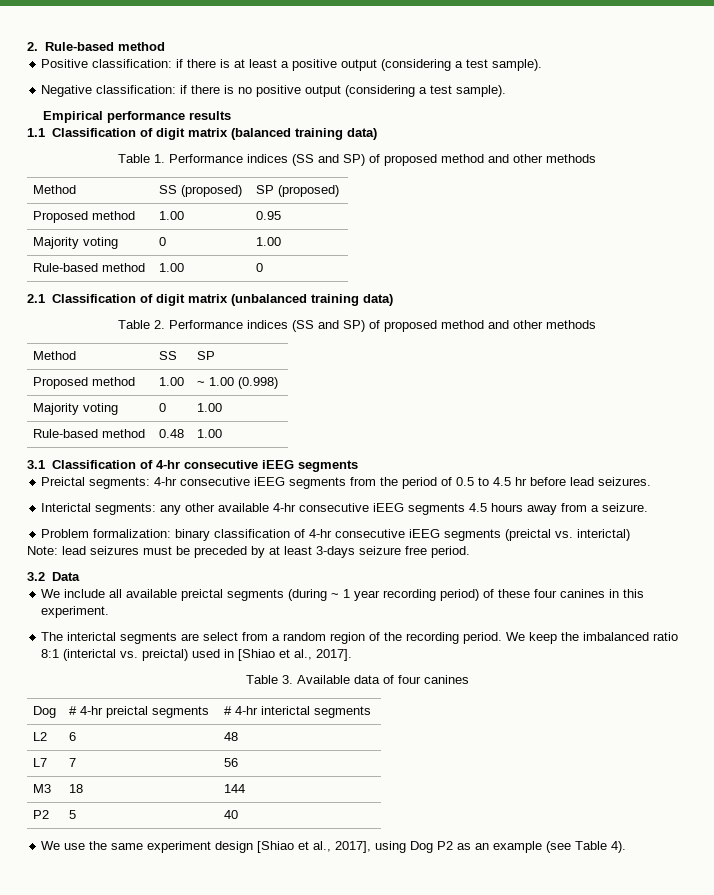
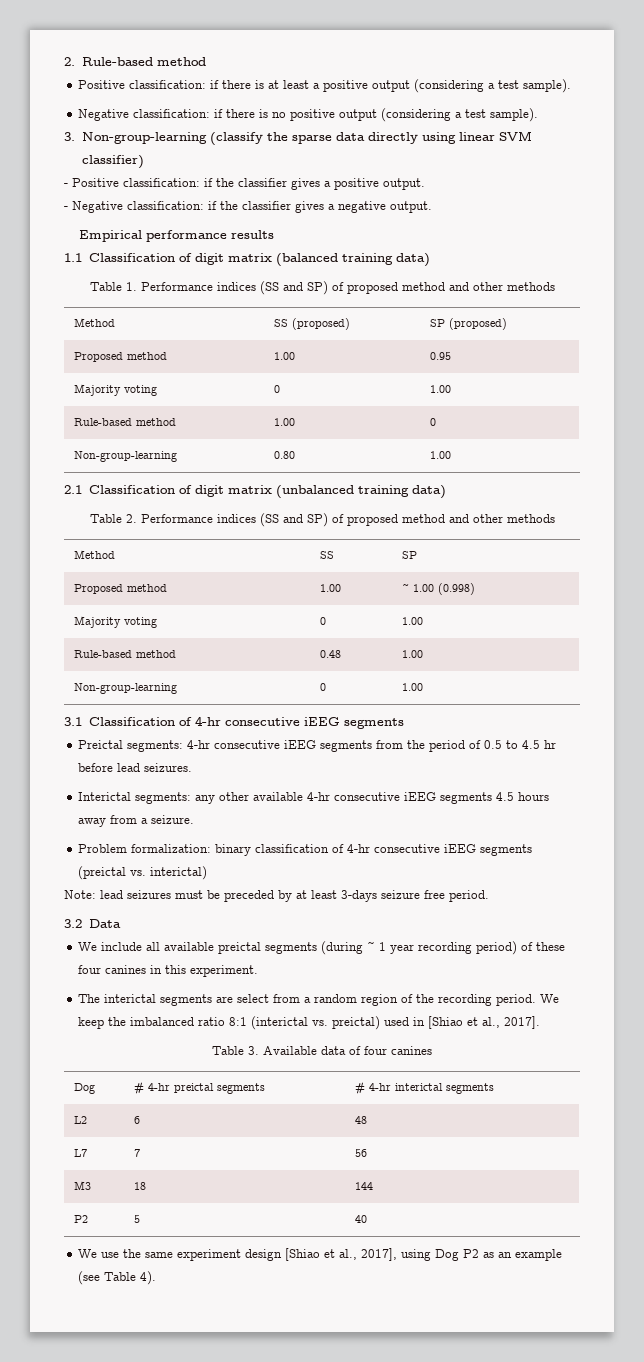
(507, 91) none -> [64,131,532,145] [81,155,144,169] [64,178,425,190] [64,201,432,213] // 3. Non-group-learning (classify the sparse data directly using linear SVM classifier) // - Positive classification: if the classifier gives a positive output. // - Negative classification: if the classifier gives a negative output.
(264, 267) none -> [73,451,177,462] [273,451,295,459] [429,451,451,459] // Non-group-learning | 0.80 | 1.00
(223, 433) none -> [73,683,177,694] [319,683,326,691] [401,683,423,691] // Non-group-learning | 0 | 1.00

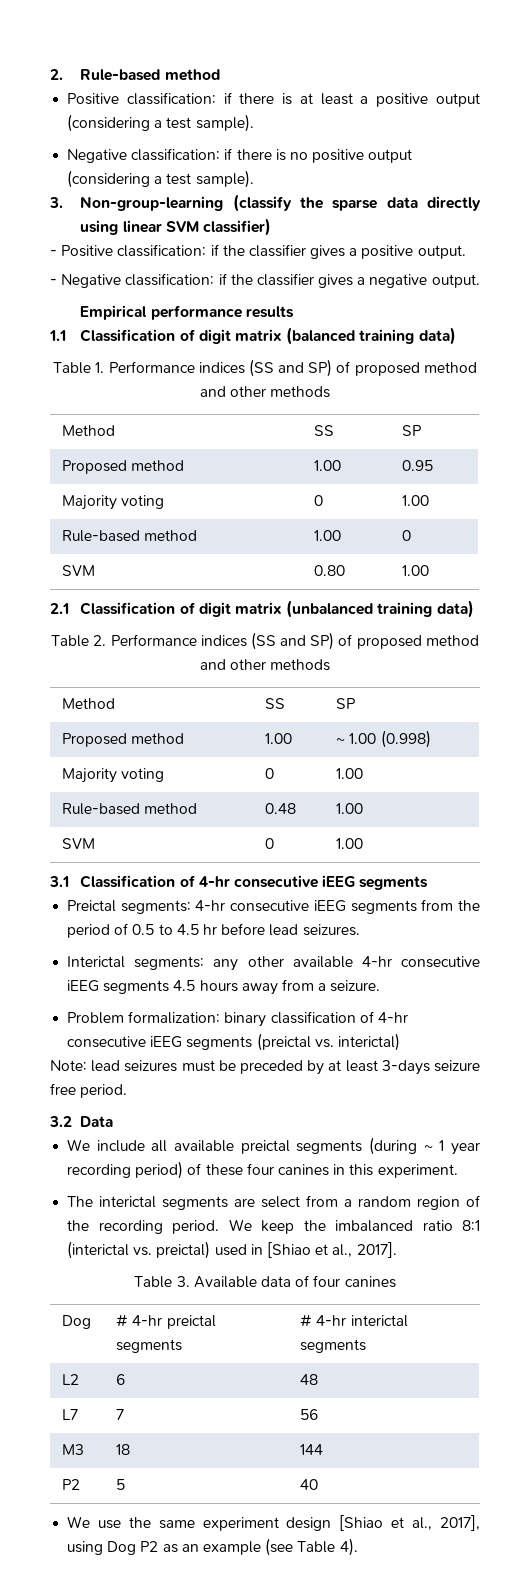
[291,318,350,330] [429,318,507,330] (proposed) | SP (proposed) -> [402,425,422,436] | SP
[73,451,177,462] Non-group-learning -> [62,565,96,576] SVM
[73,683,177,694] Non-group-learning -> [62,838,96,849] SVM

